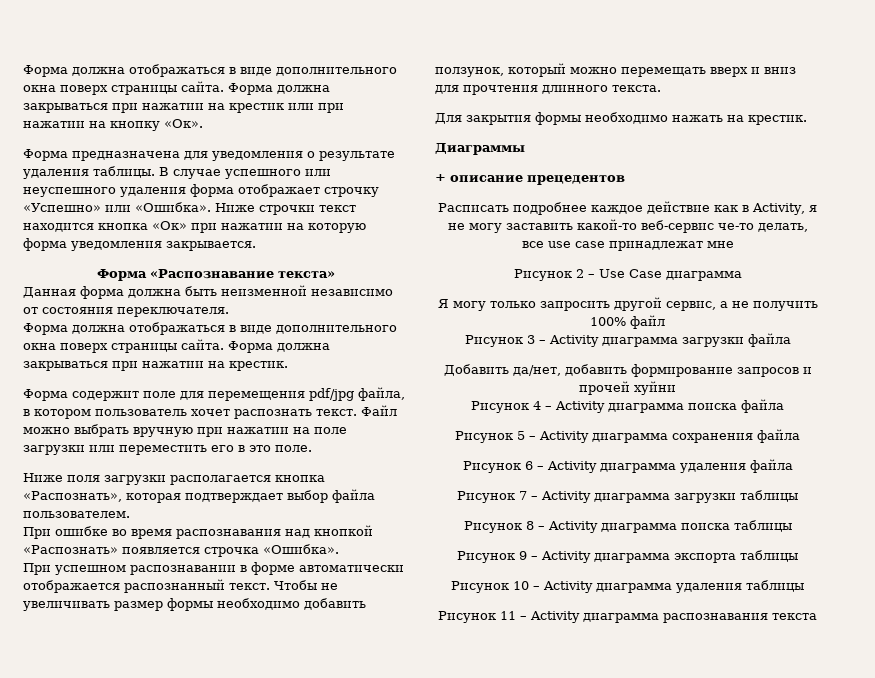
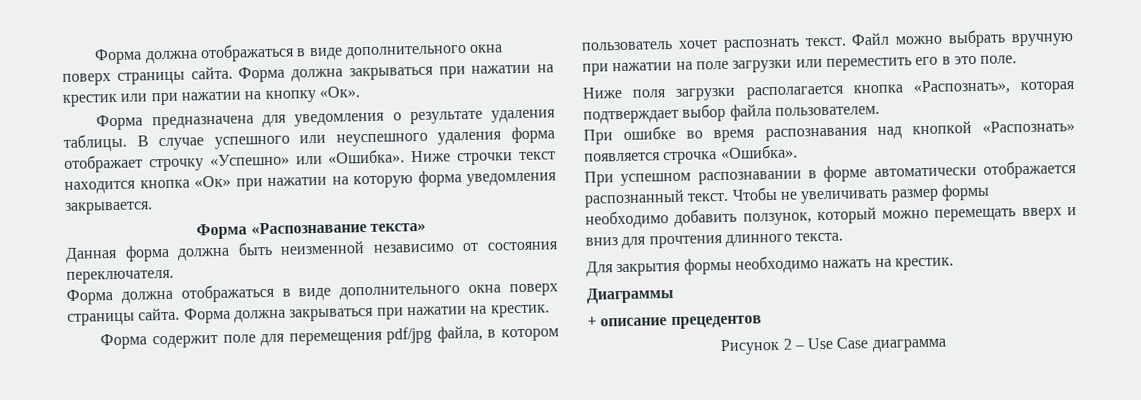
[438,201,817,215] [447,219,808,233] [521,241,734,251] // Расписать подробнее каждое действие как в Activity, я не могу заставить какой-то веб-сервис че-то делать, все use case принадлежат мне -> (762, 322) none
[437,297,818,311] [590,315,665,329] [464,333,791,347] [443,364,812,377] [579,381,676,395] [471,399,784,413] [455,429,800,443] [462,459,793,473] [457,490,798,503] [463,520,792,533] [457,550,798,563] [451,580,804,593] [438,611,817,623] // Я могу только запросить другой сервис, а не получить 100% файл // Рисунок 3 – Activity диаграмма загрузки файла // Добавить да/нет, добавить формирование запросов и прочей хуйни // Рисунок 4 – Activity диаграмма поиска файла // Рисунок 5 – Activity диаграмма сохранения файла // Рисунок 6 – Activity диаграмма удаления файла // Рисунок 7 – Activity диаграмма загрузки таблицы // Рисунок 8 – Activity диаграмма поиска таблицы // Рисунок 9 – Activity диаграмма экспорта таблицы // Рисунок 10 – Activity диаграмма удаления таблицы // Рисунок 11 – Activity диаграмма распознавания текста -> (947, 345) none

